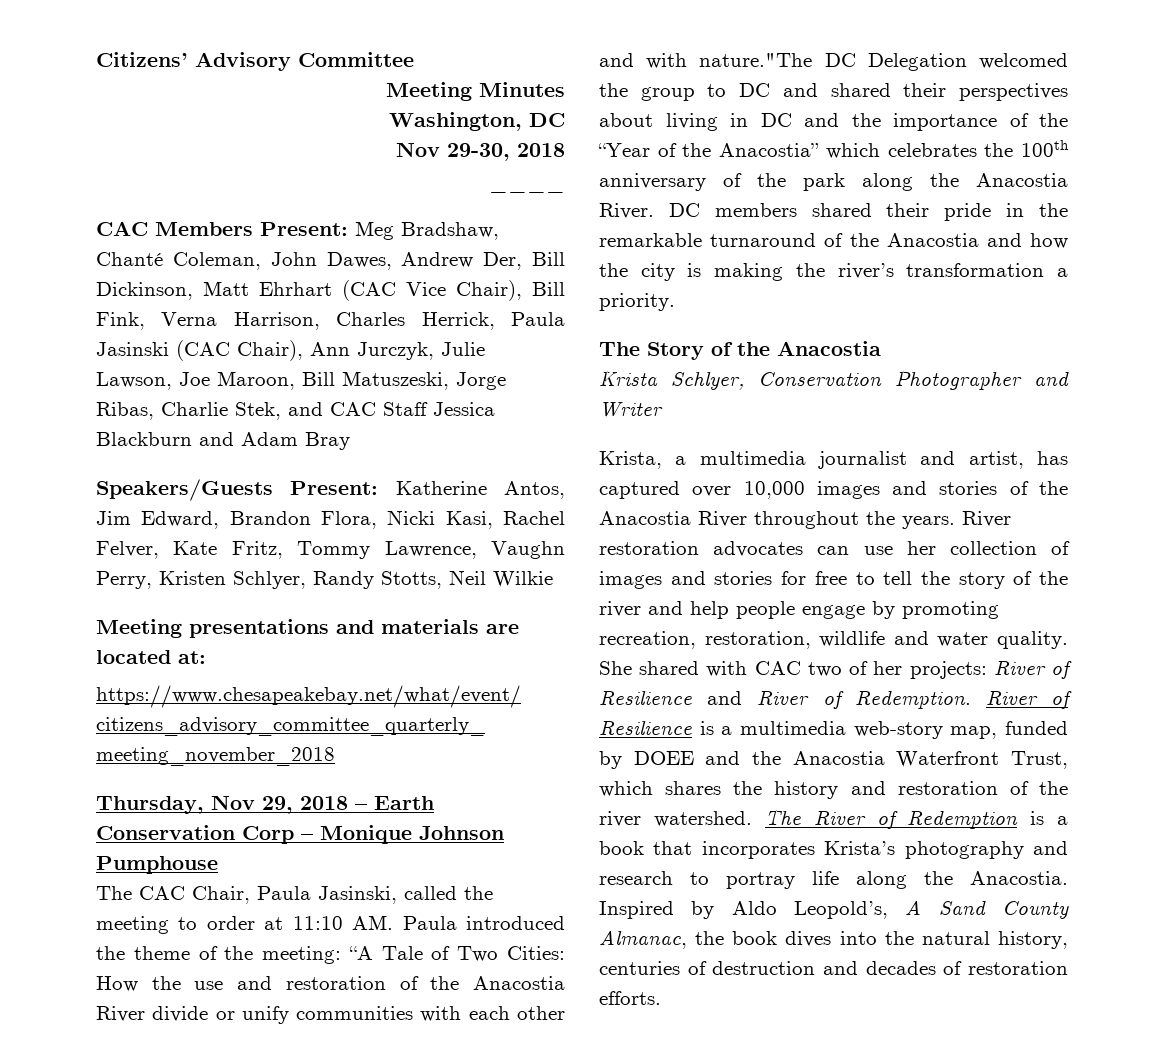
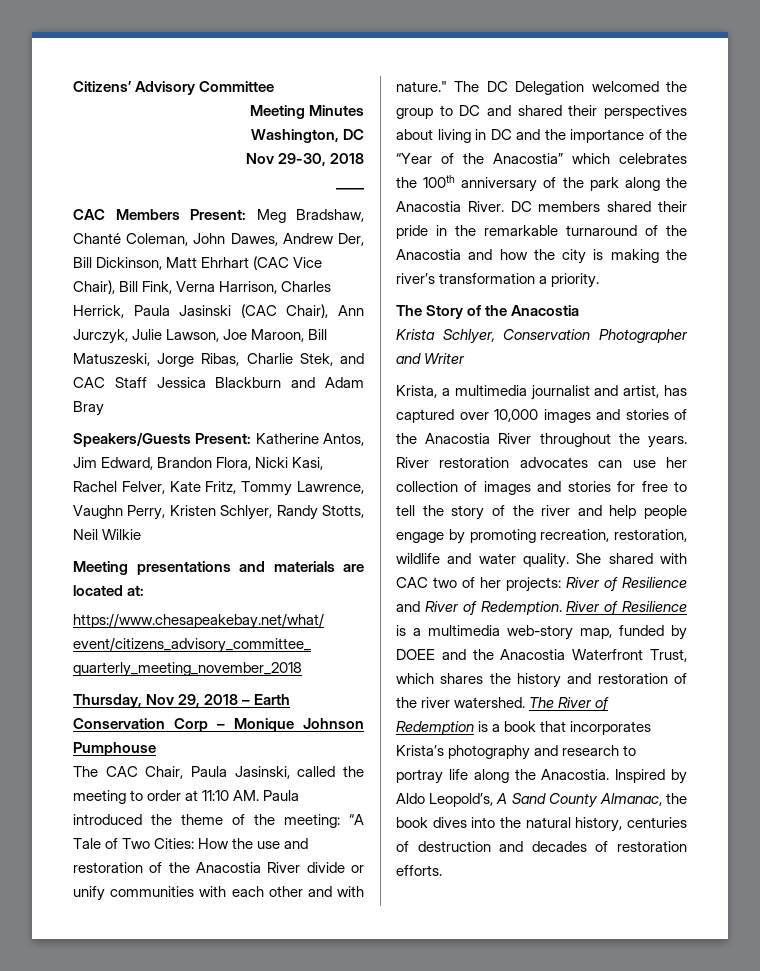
[699,53,813,67] nature."The -> [396,81,480,92] nature." The

